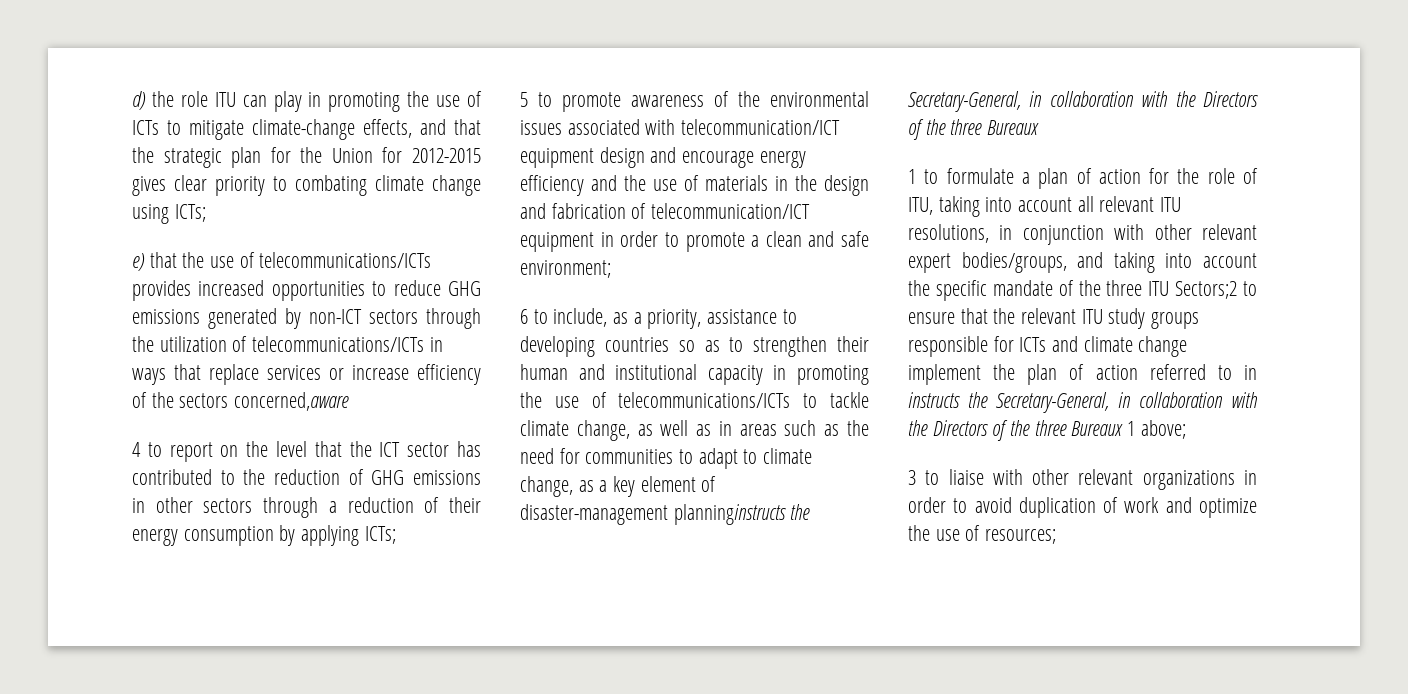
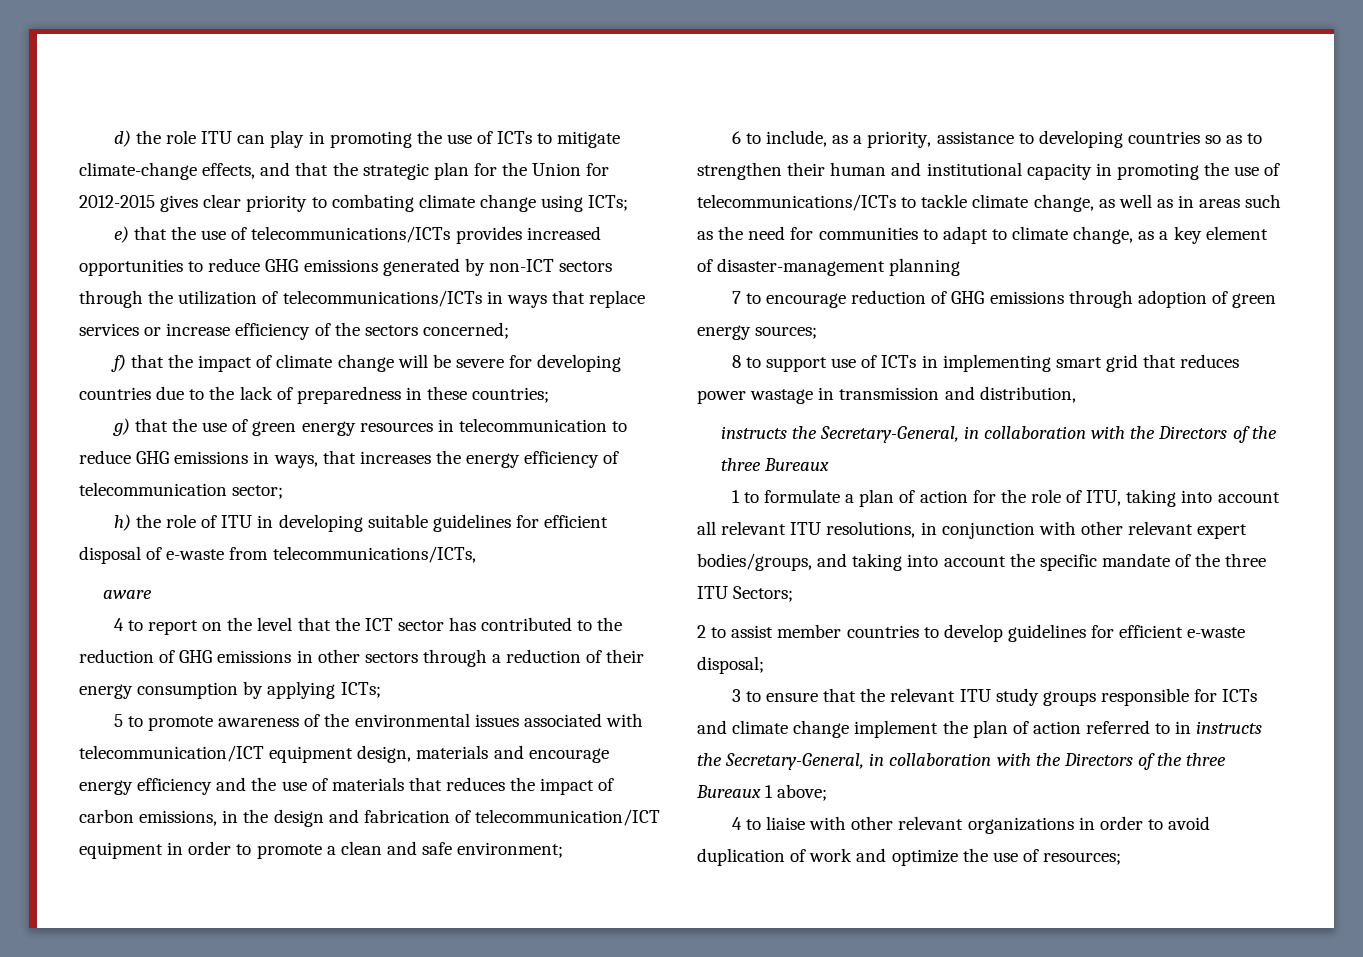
[234,392,350,411] concerned,aware -> [422,322,509,339] [110,354,622,372] [79,386,550,404] [112,418,628,436] [79,450,620,468] [79,482,284,499] [113,514,609,532] [79,546,476,564] [102,590,152,599] concerned; // f) that the impact of climate change will be severe for developing countries due to the lack of preparedness in these countries; // g) that the use of green energy resources in telecommunication to reduce GHG emissions in ways, that increases the energy efficiency of telecommunication sector; // h) the role of ITU in developing suitable guidelines for efficient disposal of e-waste from telecommunications/ICTs, // aware
[599,147,645,168] design -> [357,745,489,763] design, materials
(768, 183) none -> [408,777,615,795] [79,809,218,826] that reduces the impact of carbon emissions,
[673,504,786,525] planninginstructs -> [889,258,961,276] [731,290,1277,308] [697,325,818,340] [731,354,1240,372] [697,386,1076,404] [720,426,787,439] planning // 7 to encourage reduction of GHG emissions through adoption of green energy sources; // 8 to support use of ICTs in implementing smart grid that reduces power wastage in transmission and distribution, // instructs
[1175,281,1238,299] Sectors;2 -> [733,586,794,602] [697,624,1246,642] [697,656,764,674] [731,689,741,702] Sectors; // 2 to assist member countries to develop guidelines for efficient e-waste disposal; // 3
[908,470,916,485] 3 -> [731,817,742,830] 4

